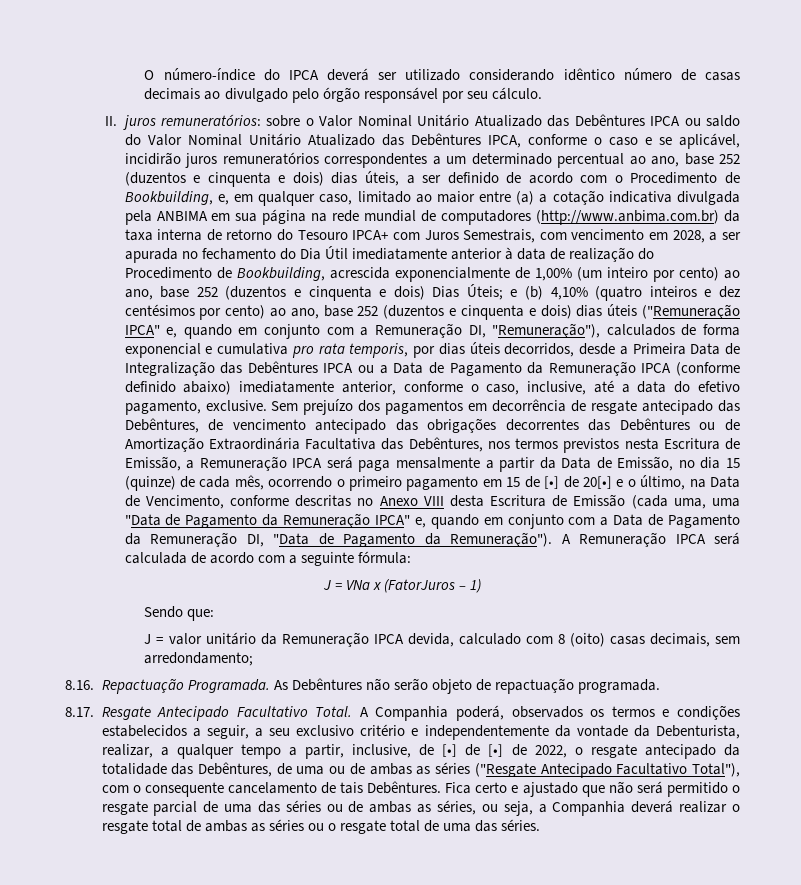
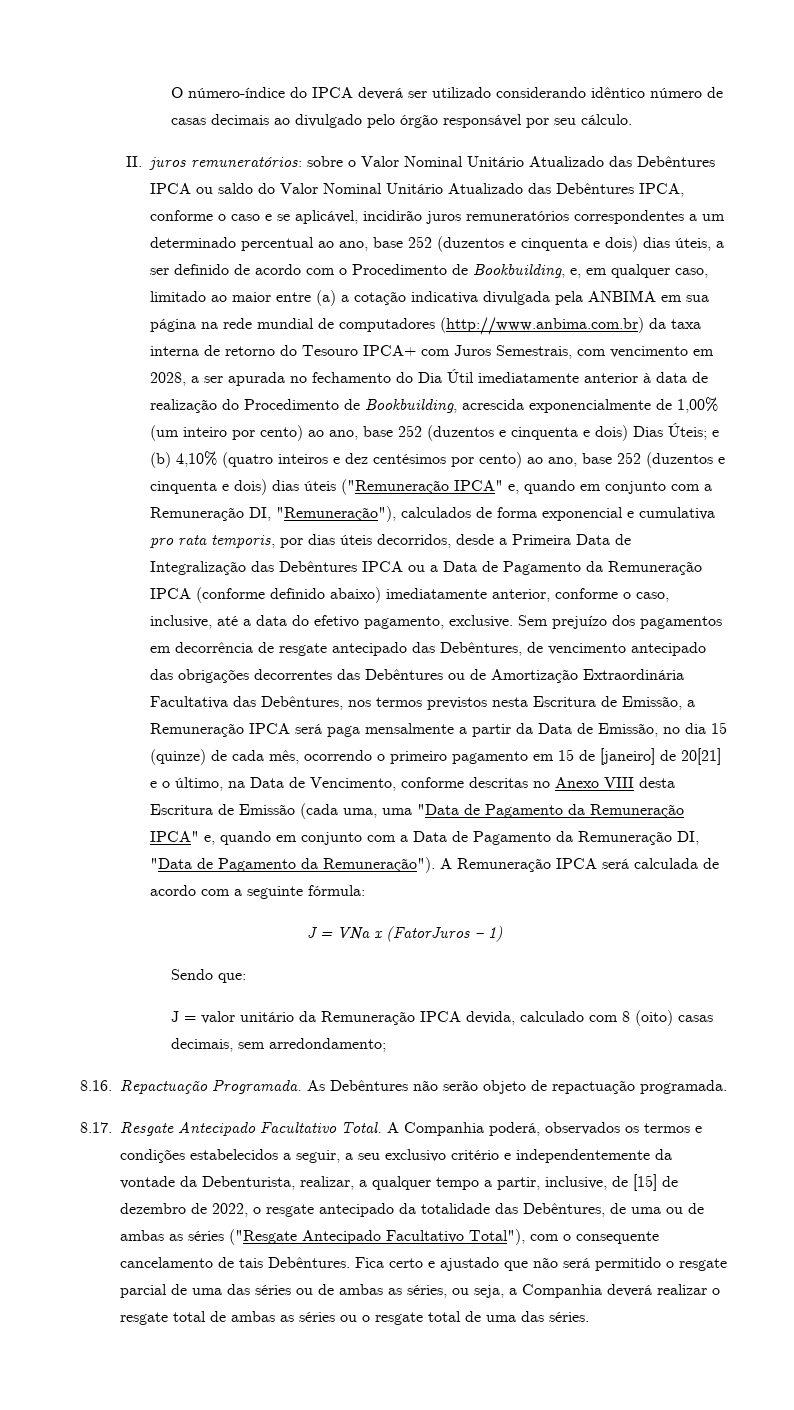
[544,476,612,489] [•] de 20[•] -> [599,748,721,765] [janeiro] de 20[21]
[442,744,504,757] [•] de [•] -> [633,1174,678,1191] [120,1203,186,1214] [15] de dezembro

